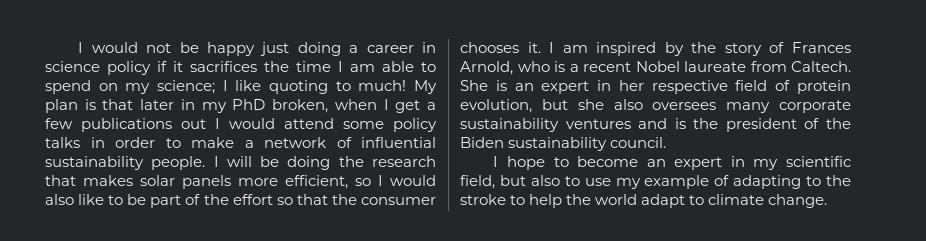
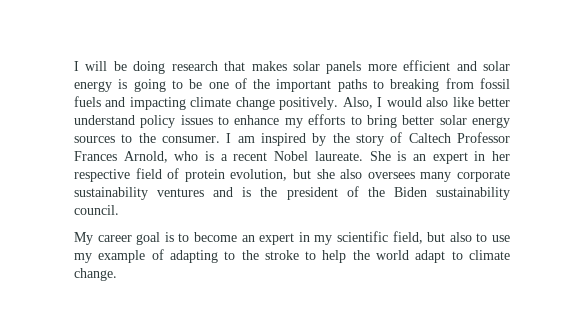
[78,42,437,56] [45,61,436,75] [45,80,438,94] [45,99,437,113] [45,118,437,132] [45,137,436,148] [45,156,219,170] I would not be happy just doing a career in science policy if it sacrifices the time I am able to spend on my science; I like quoting to much! My plan is that later in my PhD broken, when I get a few publications out I would attend some policy talks in order to make a network of influential sustainability people. I -> [74,61,79,71] I
[338,156,364,167] the -> (166, 67) none
[285,175,436,189] [45,194,436,208] [460,42,541,53] efficient, so I would also like to be part of the effort so that the consumer chooses it. -> [403,60,511,71] [74,78,511,92] [74,96,510,110] [74,114,511,128] [74,133,220,143] efficient and solar energy is going to be one of the important paths to breaking from fossil fuels and impacting climate change positively. Also, I would also like better understand policy issues to enhance my efforts to bring better solar energy sources to the consumer.
(785, 47) none -> [408,132,510,143] Caltech Professor
[684,61,851,72] laureate from Caltech. -> [314,151,363,161] laureate.
[493,156,545,170] I hope -> [74,232,174,245] My career goal is

